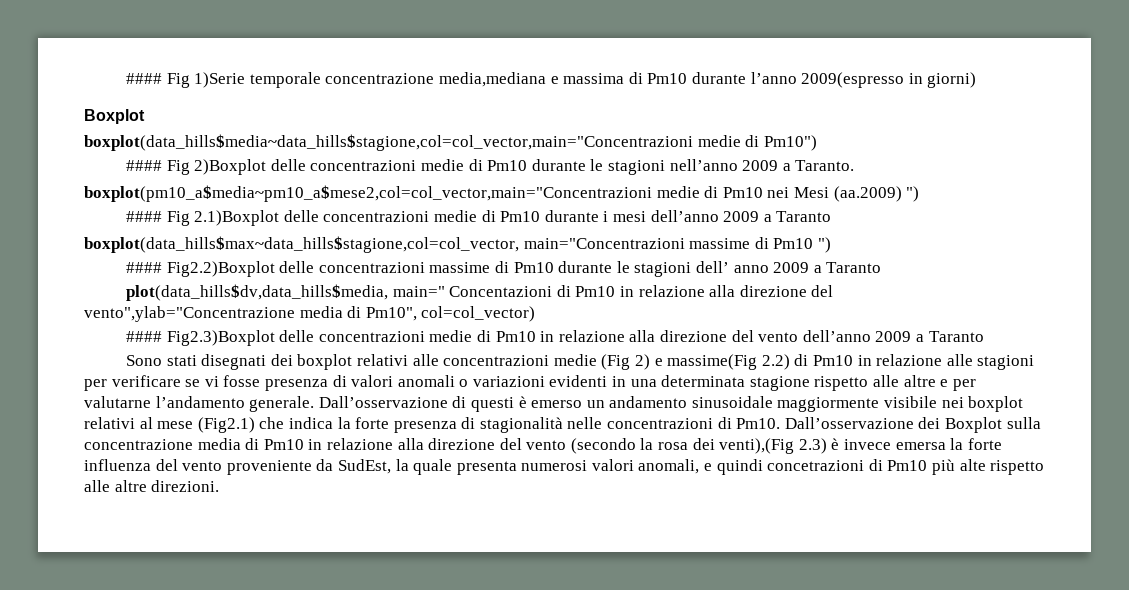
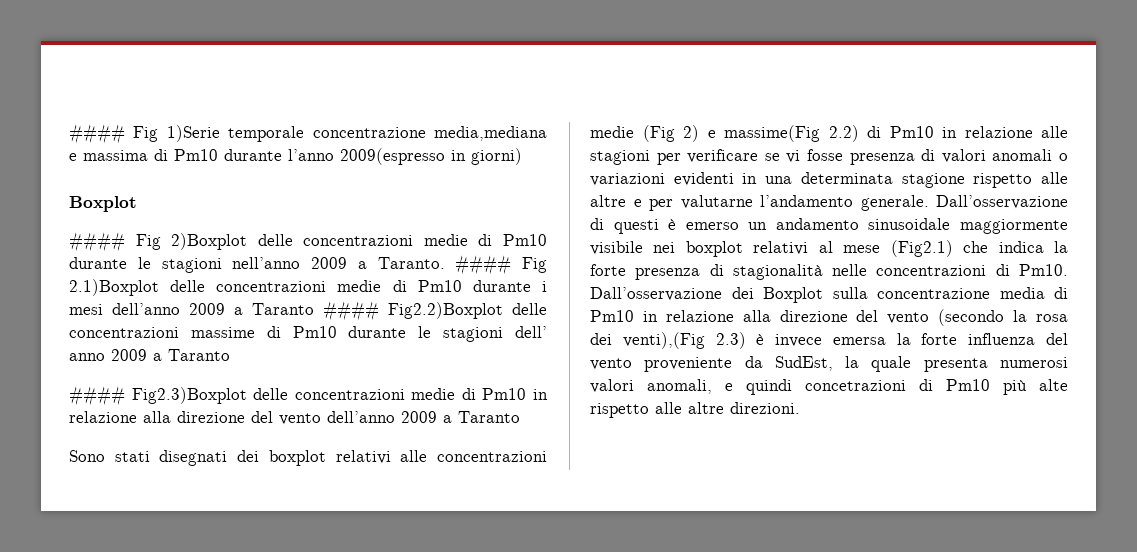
[84,134,817,151] // boxplot(data_hills$media~data_hills$stagione,col=col_vector,main="Concentrazioni medie di Pm10") -> (137, 204) none
[84,185,920,202] // boxplot(pm10_a$media~pm10_a$mese2,col=col_vector,main="Concentrazioni medie di Pm10 nei Mesi (aa.2009) ") // -> (445, 263) none
[84,236,831,253] // boxplot(data_hills$max~data_hills$stagione,col=col_vector, main="Concentrazioni massime di Pm10 ") // -> (314, 309) none
[126,284,834,301] [84,306,536,322] // plot(data_hills$dv,data_hills$media, main=" Concentazioni di Pm10 in relazione alla direzione del vento",ylab="Concentrazione media di Pm10", col=col_vector) -> (230, 355) none

